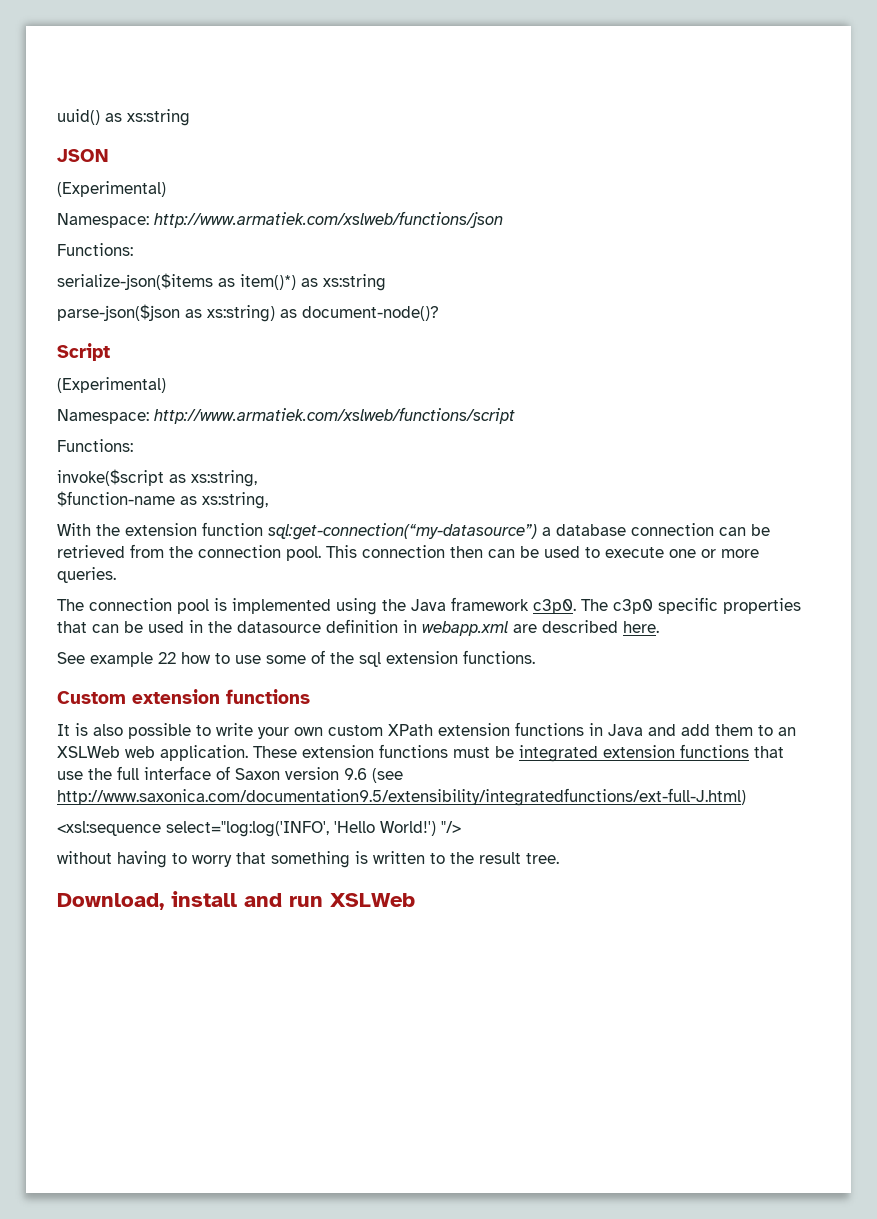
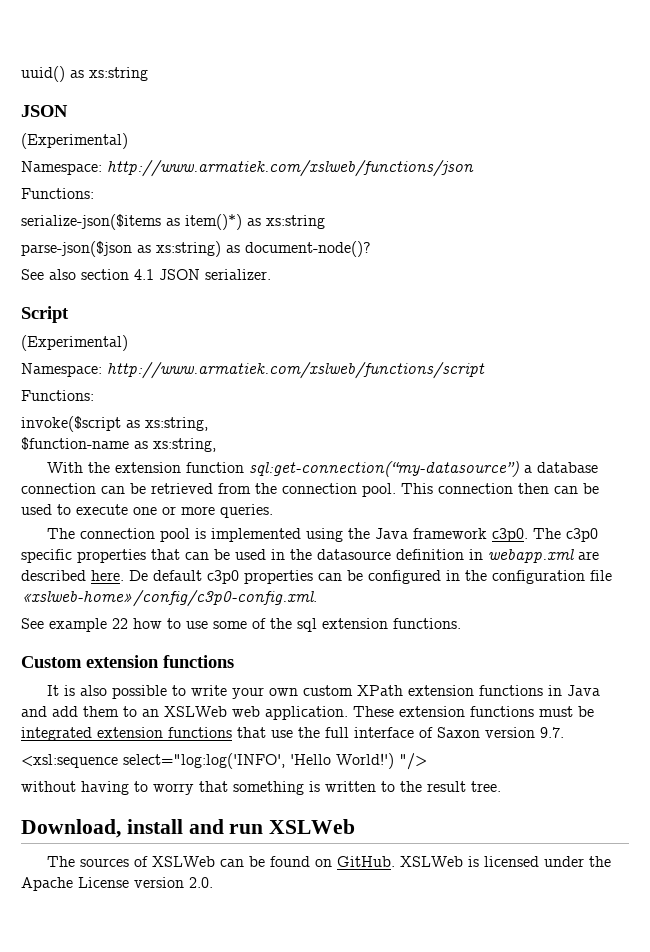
(439, 313) none -> [21,269,271,280] // See also section 4.1 JSON serializer.
(659, 627) none -> [129,570,612,584] [21,590,317,607] De default c3p0 properties can be configured in the configuration file «xslweb-home»/config/c3p0-config.xml.
[344,768,403,783] [57,788,746,806] 9.6 (see http://www.saxonica.com/documentation9.5/extensibility/integratedfunctions/ext-full-J.html) -> [540,727,564,738] 9.7.
(415, 900) none -> [47,856,612,867] [21,877,213,891] // The sources of XSLWeb can be found on GitHub. XSLWeb is licensed under the Apache License version 2.0.

